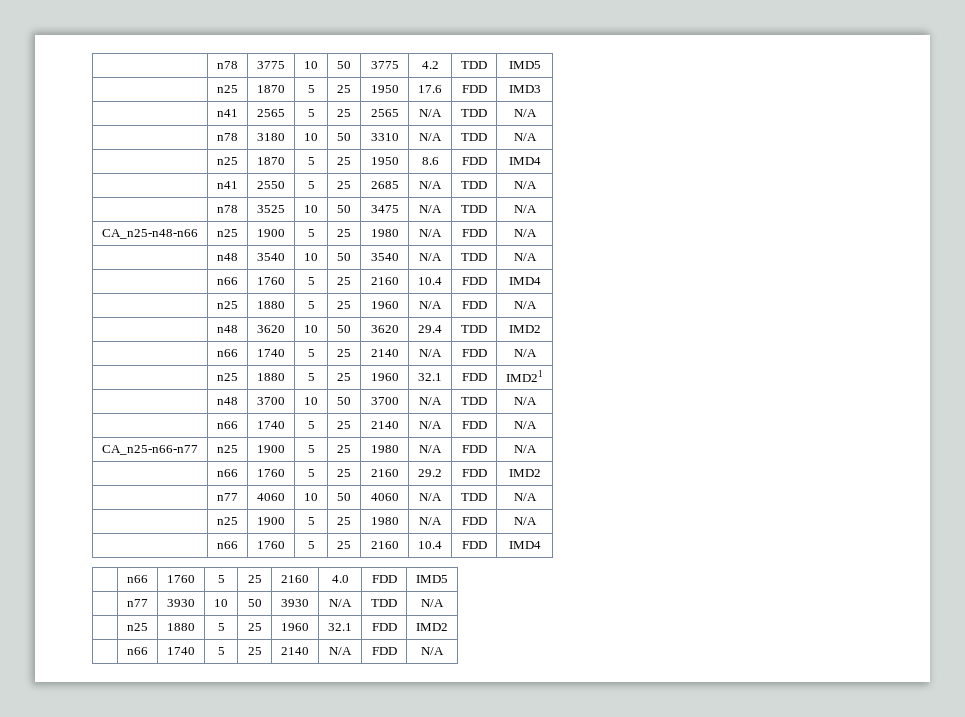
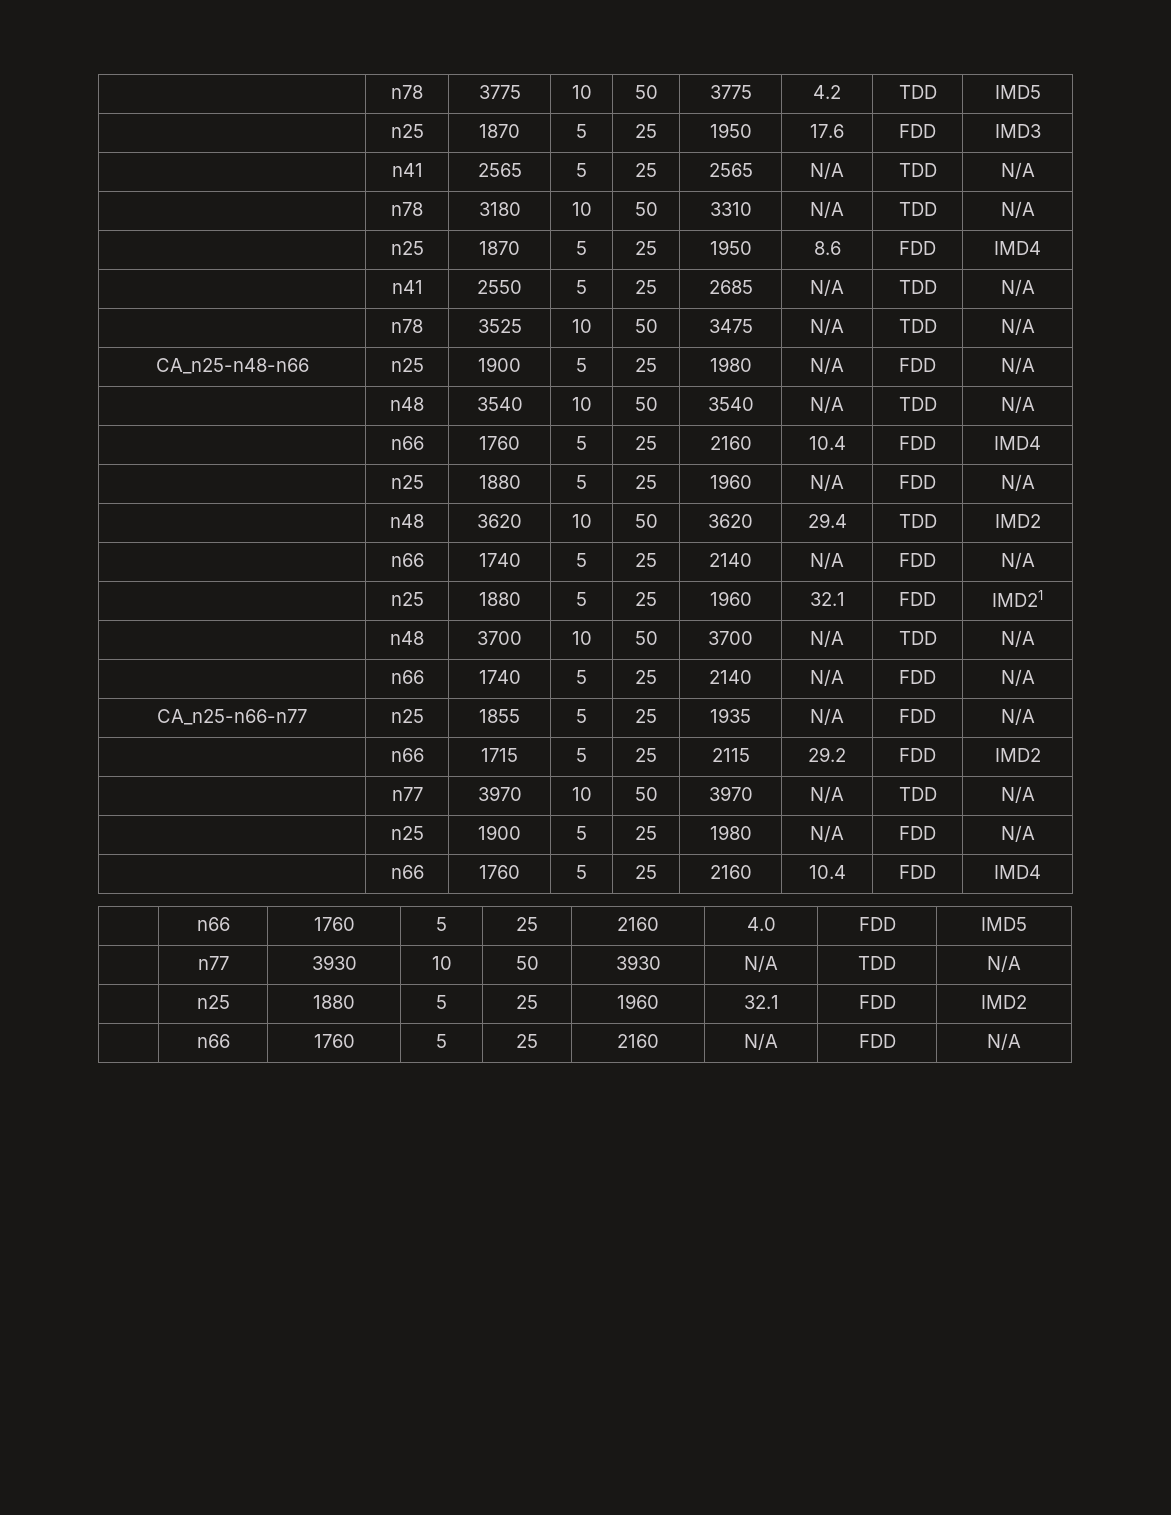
[257,445,285,453] [307,445,315,453] [337,445,351,453] [370,445,399,453] [419,445,442,453] [461,445,487,453] [513,445,537,453] [217,469,238,477] [257,469,285,477] [307,469,315,477] [337,469,351,477] [370,469,399,477] 1900 | 5 | 25 | 1980 | N/A | FDD | N/A // | n66 | 1760 | 5 | 25 | 2160 -> [479,709,520,723] [576,709,587,723] [635,709,657,723] [710,708,751,723] [810,708,844,725] [899,709,936,723] [1000,708,1035,725] [390,748,424,762] [481,748,518,762] [576,748,587,762] [635,748,657,762] [711,748,750,762] 1855 | 5 | 25 | 1935 | N/A | FDD | N/A // | n66 | 1715 | 5 | 25 | 2115
[257,493,285,501] [304,493,318,501] [337,493,351,501] [370,493,399,501] 4060 | 10 | 50 | 4060 -> [477,786,522,801] [571,787,592,801] [634,787,658,801] [708,786,753,801] 3970 | 10 | 50 | 3970
[167,647,195,655] [217,647,225,655] [247,647,262,655] [281,647,309,655] 1740 | 5 | 25 | 2140 -> [313,1034,355,1048] [436,1034,447,1048] [516,1034,538,1048] [617,1034,659,1048] 1760 | 5 | 25 | 2160

